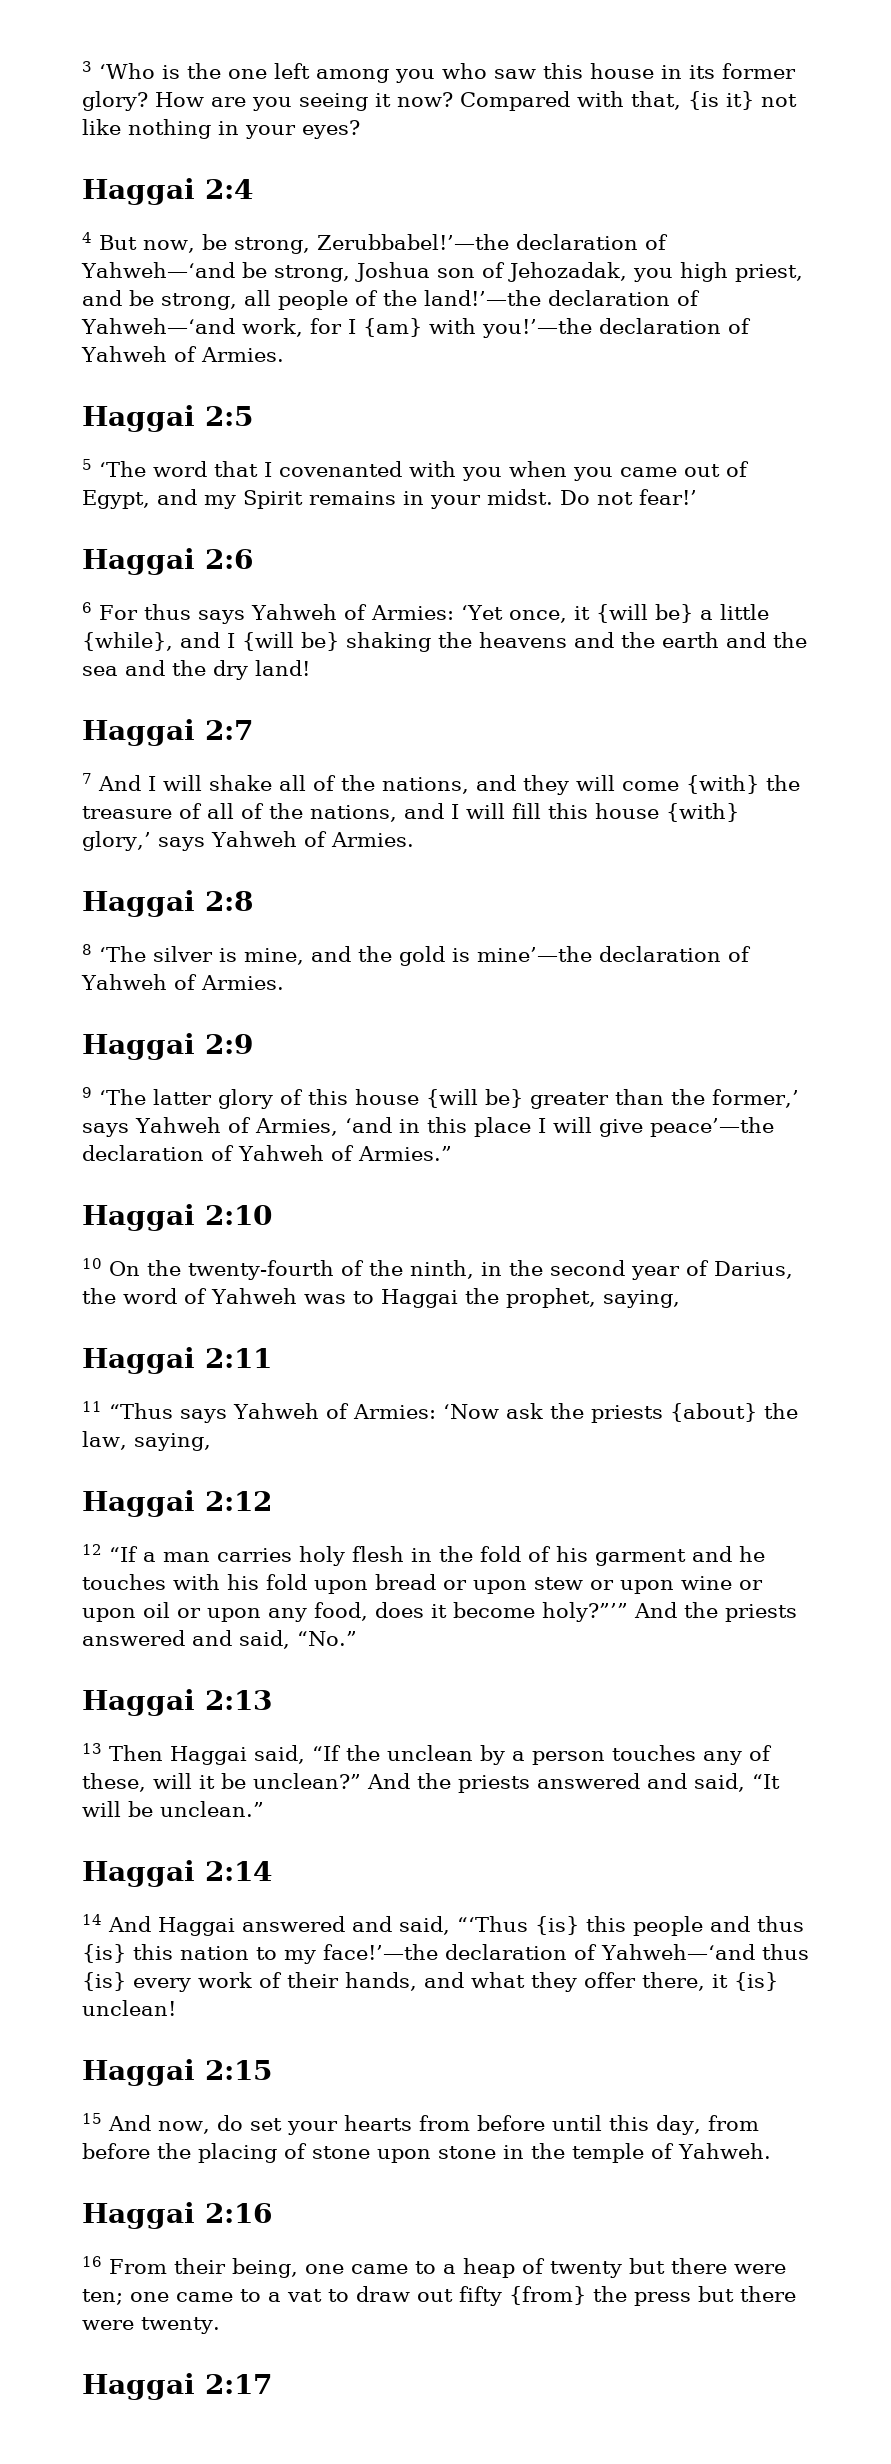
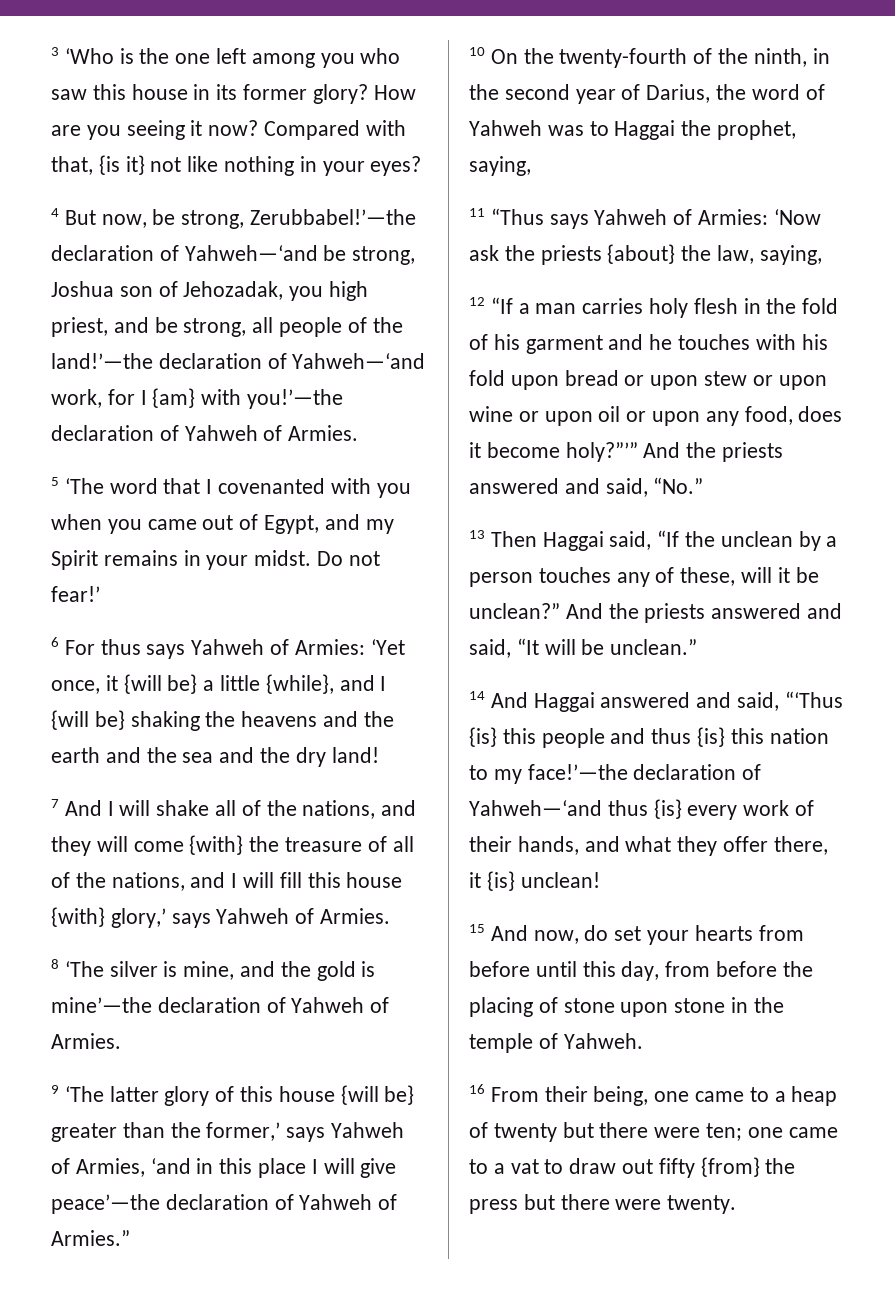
[82,178,253,205] // Haggai 2:4 -> (422, 166) none
[82,405,253,432] // Haggai 2:5 -> (359, 433) none
[82,548,253,575] // Haggai 2:6 -> (100, 594) none
[82,719,253,746] // Haggai 2:7 -> (379, 755) none
[82,890,253,917] // Haggai 2:8 -> (391, 916) none
[82,1033,253,1060] // Haggai 2:9 -> (121, 1041) none
[82,1204,272,1231] // Haggai 2:10 -> (130, 1238) none
[82,1347,272,1374] // Haggai 2:11 -> (531, 166) none
[82,1490,272,1517] // Haggai 2:12 -> (822, 255) none
[82,1689,272,1716] // Haggai 2:13 -> (704, 485) none
[82,1860,272,1887] // Haggai 2:14 -> (698, 647) none
[82,2059,272,2086] // Haggai 2:15 -> (600, 880) none
[82,2202,272,2229] // Haggai 2:16 -> (643, 1041) none
[82,2373,272,2400] // Haggai 2:17 -> (737, 1204) none

